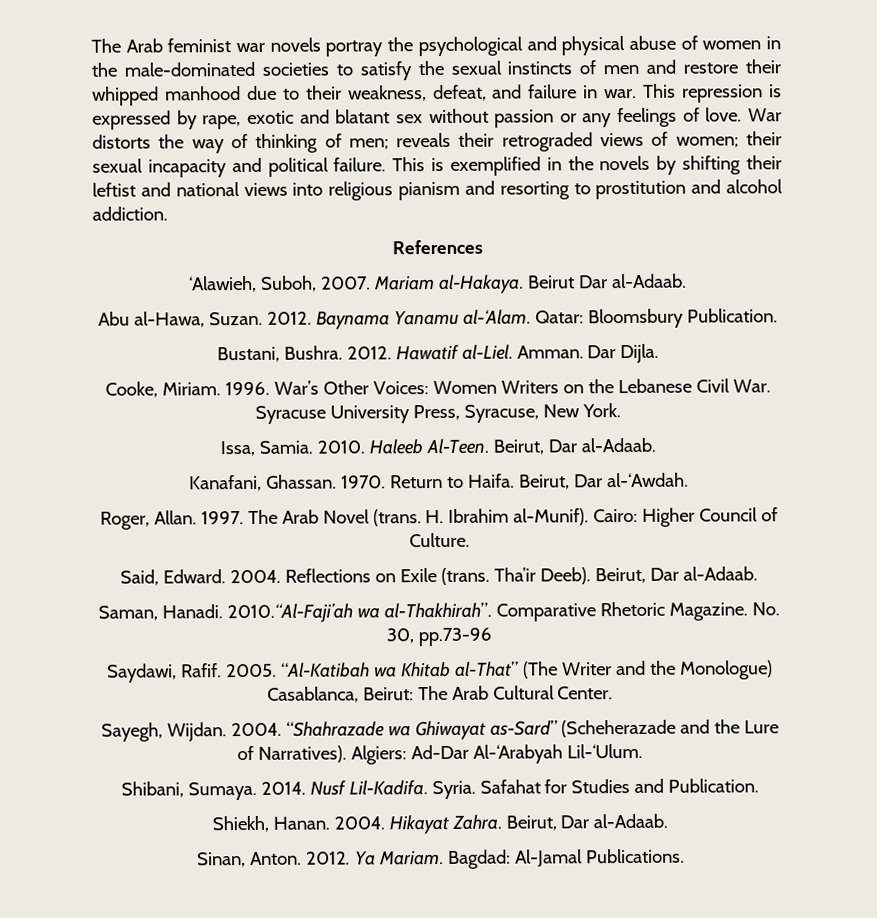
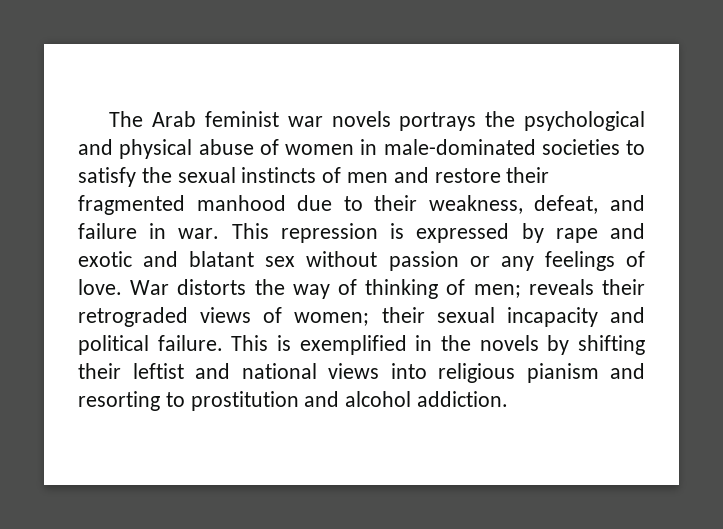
[325,40,384,57] portray -> [399,112,477,131] portrays
[91,62,117,77] the -> (378, 147) none
[92,86,159,106] whipped -> [78,195,185,215] fragmented
[202,115,242,130] rape, -> [555,223,645,243] rape and
[391,239,483,255] [189,273,687,294] [97,308,779,330] [216,343,660,364] [105,378,771,398] [254,403,622,424] [219,437,657,457] [189,472,689,492] [99,507,779,530] [408,532,470,548] [119,566,759,586] [98,601,780,624] [386,627,492,647] [107,660,773,683] [266,685,614,703] [100,719,780,742] [236,743,644,765] [120,778,760,801] [211,813,669,835] [197,848,685,869] // References // ‘Alawieh, Suboh, 2007. Mariam al-Hakaya. Beirut Dar al-Adaab. // Abu al-Hawa, Suzan. 2012. Baynama Yanamu al-‘Alam. Qatar: Bloomsbury Publication. // Bustani, Bushra. 2012. Hawatif al-Liel. Amman. Dar Dijla. // Cooke, Miriam. 1996. War’s Other Voices: Women Writers on the Lebanese Civil War. Syracuse University Press, Syracuse, New York. // Issa, Samia. 2010. Haleeb Al-Teen. Beirut, Dar al-Adaab. // Kanafani, Ghassan. 1970. Return to Haifa. Beirut, Dar al-‘Awdah. // Roger, Allan. 1997. The Arab Novel (trans. H. Ibrahim al-Munif). Cairo: Higher Council of Culture. // Said, Edward. 2004. Reflections on Exile (trans. Tha’ir Deeb). Beirut, Dar al-Adaab. // Saman, Hanadi. 2010.“Al-Faji’ah wa al-Thakhirah”. Comparative Rhetoric Magazine. No. 30, pp.73-96 // Saydawi, Rafif. 2005. “Al-Katibah wa Khitab al-That” (The Writer and the Monologue) Casablanca, Beirut: The Arab Cultural Center. // Sayegh, Wijdan. 2004. “Shahrazade wa Ghiwayat as-Sard” (Scheherazade and the Lure of Narratives). Algiers: Ad-Dar Al-‘Arabyah Lil-‘Ulum. // Shibani, Sumaya. 2014. Nusf Lil-Kadifa. Syria. Safahat for Studies and Publication. // Shiekh, Hanan. 2004. Hikayat Zahra. Beirut, Dar al-Adaab. // Sinan, Anton. 2012. Ya Mariam. Bagdad: Al-Jamal Publications. -> (509, 399) none

